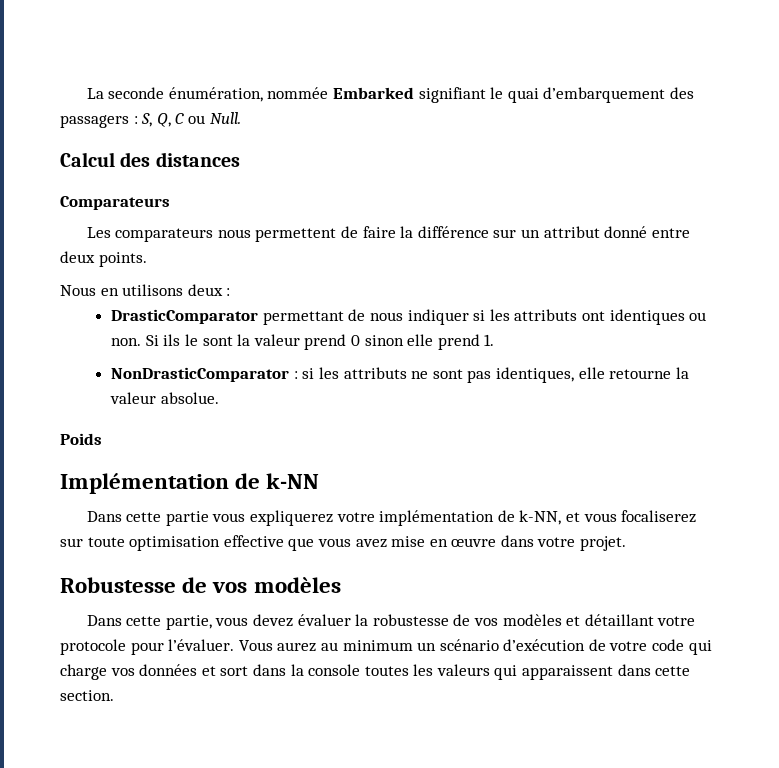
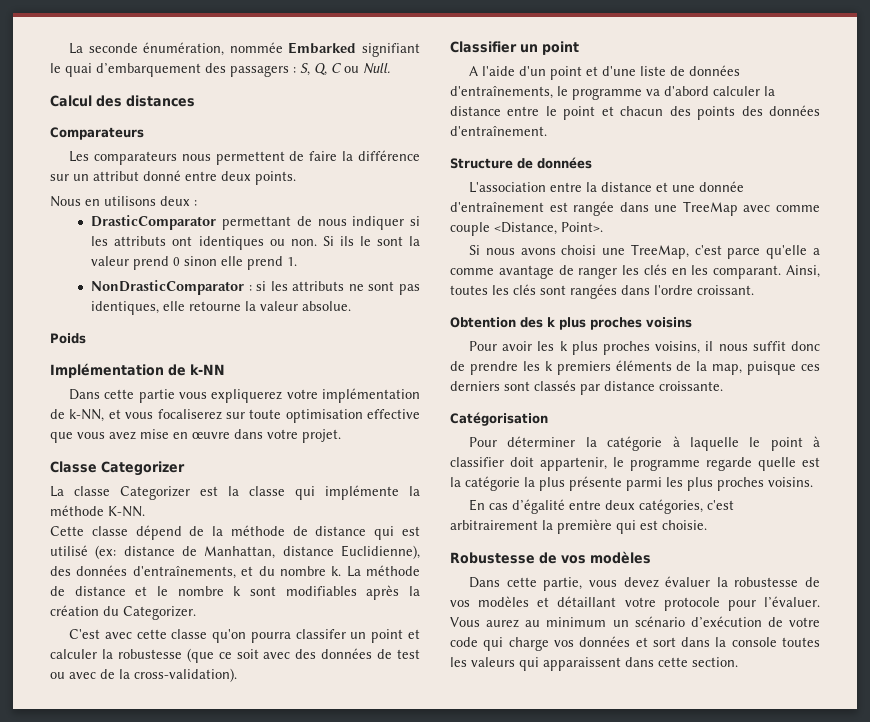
(627, 543) none -> [50,461,185,476] [50,485,420,500] [50,505,145,517] [50,525,420,540] [50,545,420,559] [50,565,420,579] [50,585,420,600] [50,605,196,620] [69,629,420,643] [50,648,420,663] [50,668,237,682] [450,41,579,55] [469,65,741,80] [450,86,775,100] [450,105,820,120] [450,126,547,136] [450,157,592,169] [469,181,745,193] [450,201,820,216] [450,222,603,236] [469,244,820,259] [450,264,820,279] [450,284,754,299] [450,317,692,330] [469,341,820,355] [450,360,820,375] [450,380,723,395] [450,412,548,426] [469,436,820,451] [450,457,820,471] [450,476,813,491] [469,499,735,514] [450,519,707,534] // Classe Categorizer // La classe Categorizer est la classe qui implémente la méthode K-NN. // Cette classe dépend de la méthode de distance qui est utilisé (ex: distance de Manhattan, distance Euclidienne), des données d'entraînements, et du nombre k. La méthode de distance et le nombre k sont modifiables après la création du Categorizer. // C'est avec cette classe qu'on pourra classifer un point et calculer la robustesse (que ce soit avec des données de test ou avec de la cross-validation). // Classifier un point // A l'aide d'un point et d'une liste de données d'entraînements, le programme va d'abord calculer la distance entre le point et chacun des points des données d'entraînement. // Structure de données // L'association entre la distance et une donnée d'entraînement est rangée dans une TreeMap avec comme couple <Distance, Point>. // Si nous avons choisi une TreeMap, c'est parce qu'elle a comme avantage de ranger les clés en les comparant. Ainsi, toutes les clés sont rangées dans l'ordre croissant. // Obtention des k plus proches voisins // Pour avoir les k plus proches voisins, il nous suffit donc de prendre les k premiers éléments de la map, puisque ces derniers sont classés par distance croissante. // Catégorisation // Pour déterminer la catégorie à laquelle le point à classifier doit appartenir, le programme regarde quelle est la catégorie la plus présente parmi les plus proches voisins. // En cas d’égalité entre deux catégories, c'est arbitrairement la première qui est choisie.

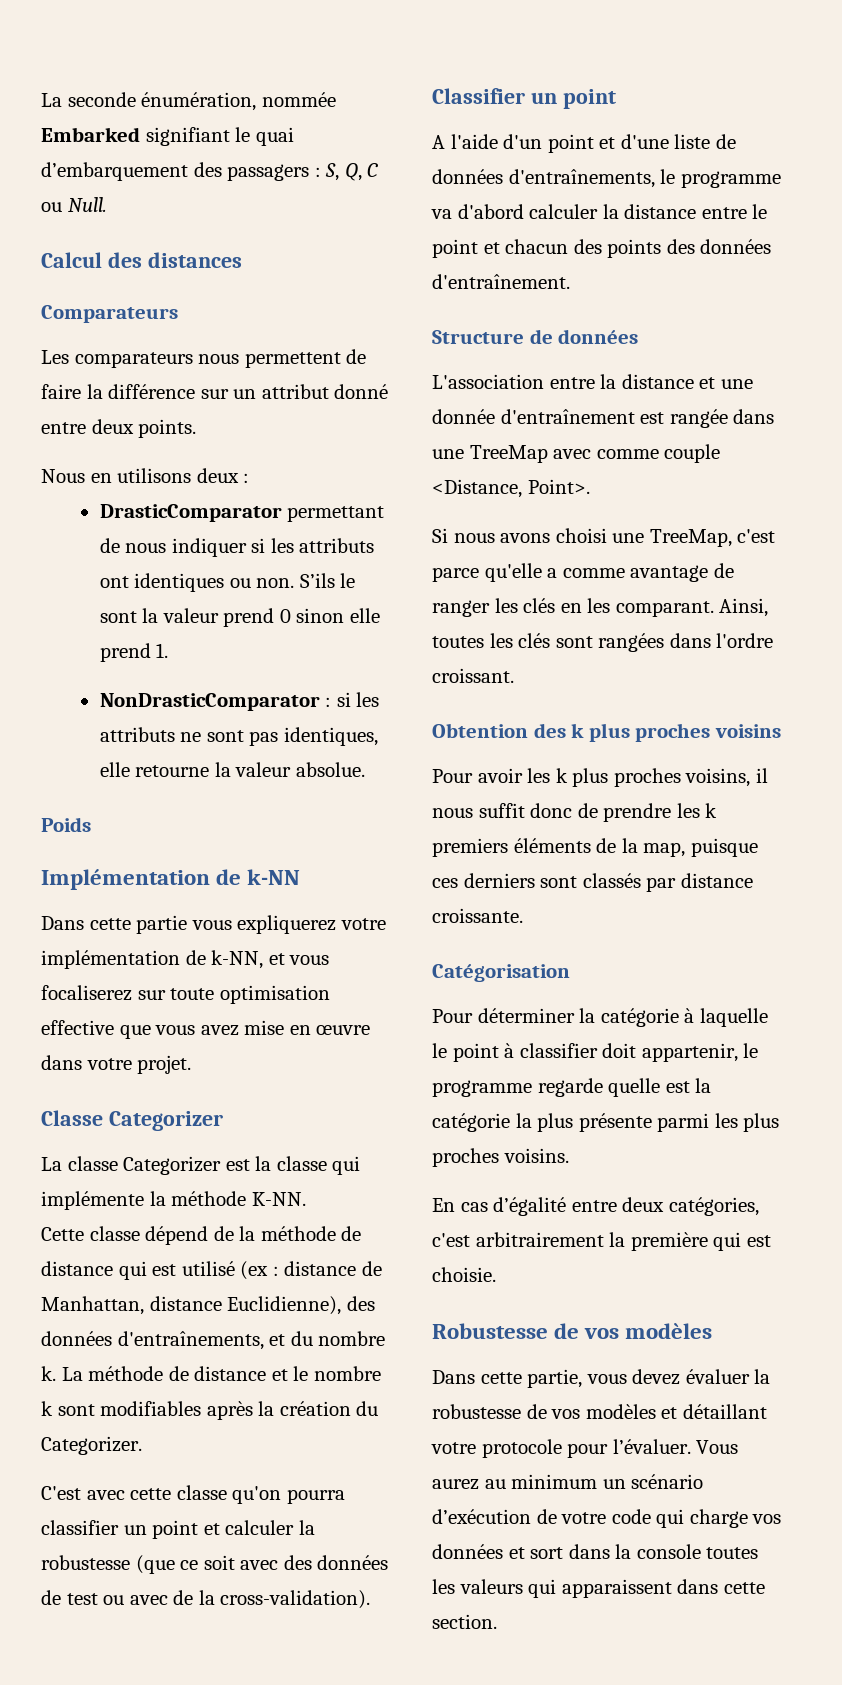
[322,236,354,246] Si ils -> [299,573,335,588] S’ils
[95,545,117,559] (ex: -> [240,1261,279,1280] (ex :
[295,629,346,639] classifer -> [41,1520,119,1535] classifier

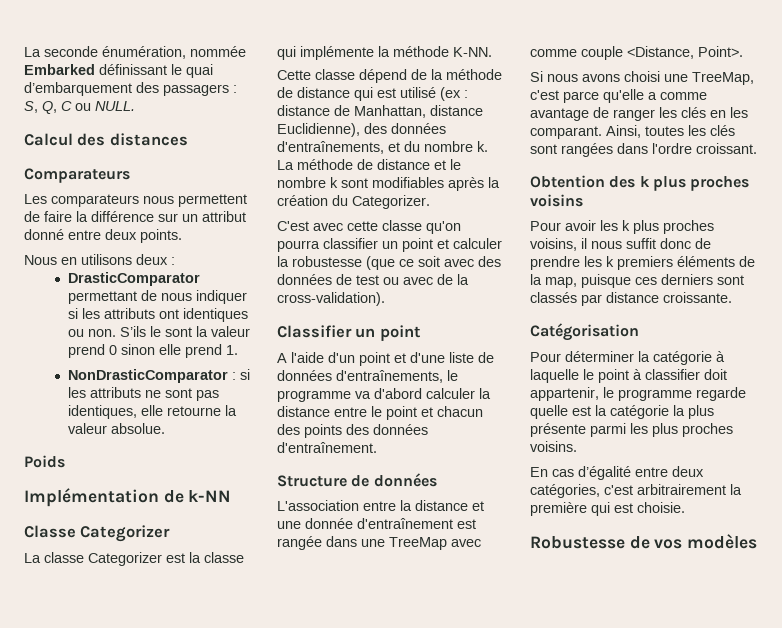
[145,127,230,146] signifiant -> [99,64,167,75] définissant
[67,197,107,212] Null. -> [95,101,135,111] NULL.
[41,915,386,934] [41,950,330,969] [41,985,330,1004] [41,1020,371,1039] [41,1055,192,1074] // Dans cette partie vous expliquerez votre implémentation de k-NN, et vous focaliserez sur toute optimisation effective que vous avez mise en œuvre dans votre projet. -> (232, 496) none
[432,1369,771,1388] [432,1404,767,1419] [431,1439,739,1458] [432,1474,704,1490] [432,1509,782,1528] [432,1544,759,1559] [432,1579,765,1598] [432,1614,497,1629] // Dans cette partie, vous devez évaluer la robustesse de vos modèles et détaillant votre protocole pour l’évaluer. Vous aurez au minimum un scénario d’exécution de votre code qui charge vos données et sort dans la console toutes les valeurs qui apparaissent dans cette section. -> (758, 541) none

